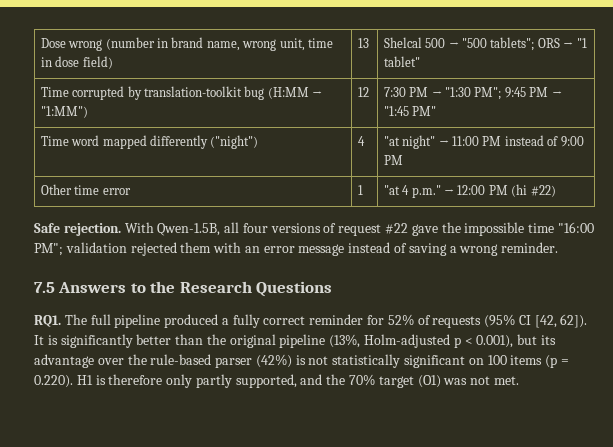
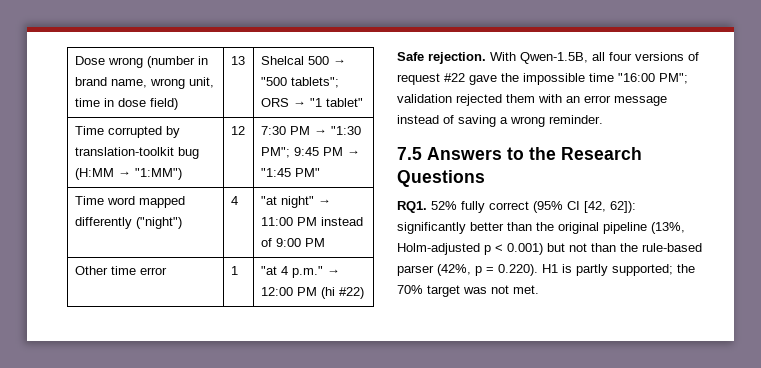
[64,314,588,328] [34,335,58,345] The full pipeline produced a fully correct reminder for 52% of requests (95% CI [42, 62]). It is -> [431,201,636,213] 52% fully correct (95% CI [42, 62]):
[476,334,556,348] [34,354,569,368] [34,374,323,388] 0.001), but its advantage over the rule-based parser (42%) is not statistically significant on 100 items (p = 0.220). H1 is therefore only partly supported, and -> [507,243,702,255] [397,264,673,276] 0.001) but not than the rule-based parser (42%, p = 0.220). H1 is partly supported;
[417,375,441,388] (O1) -> (460, 291) none

